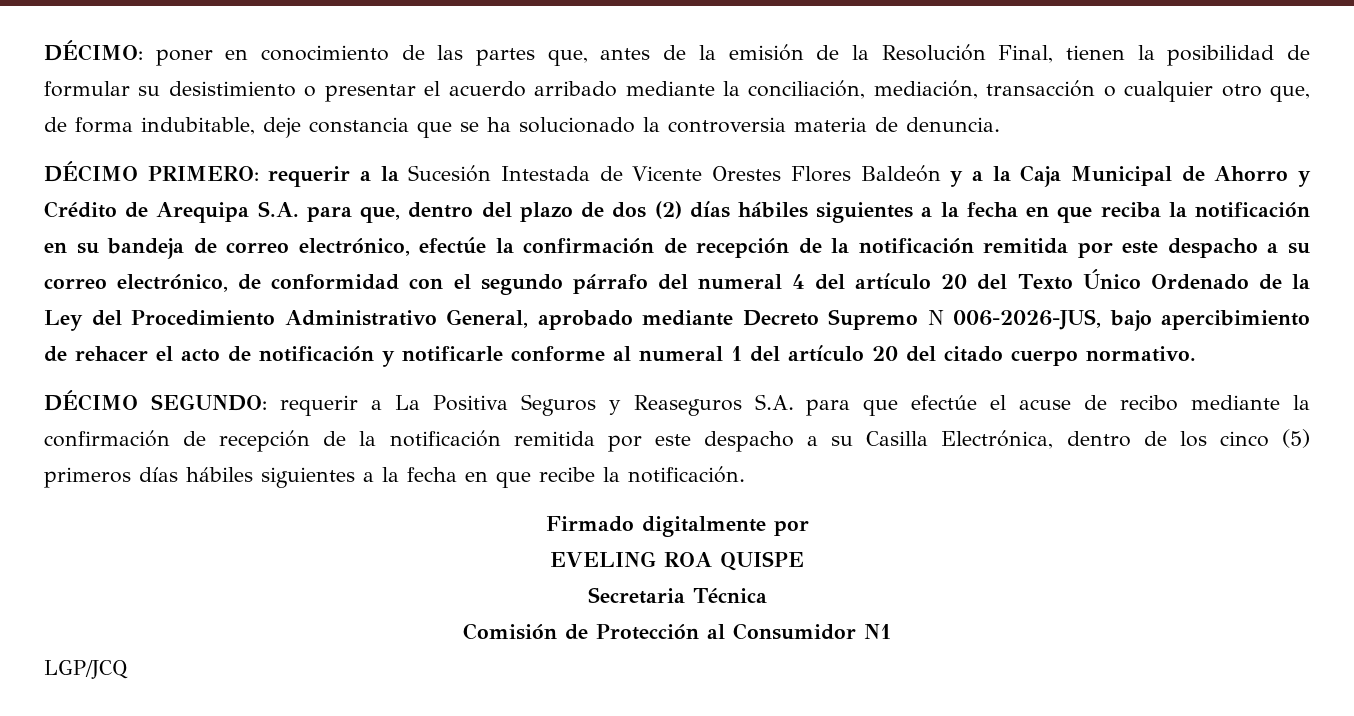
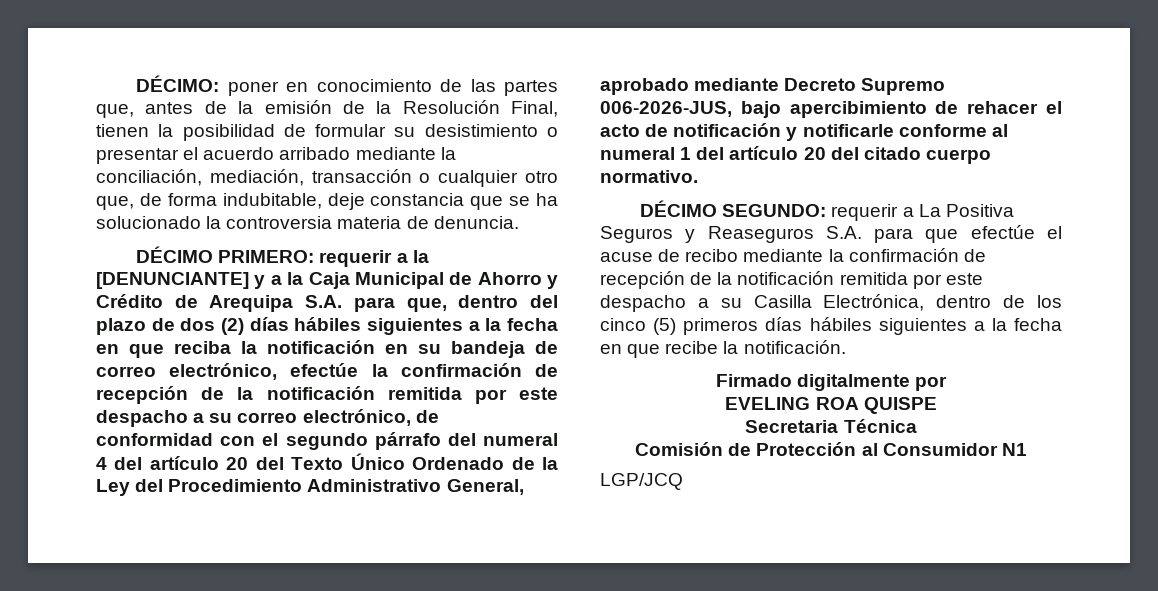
[408,165,941,182] Sucesión Intestada de Vicente Orestes Flores Baldeón -> [96,272,249,289] [DENUNCIANTE]
[927,310,944,325] N -> (946, 86) none

